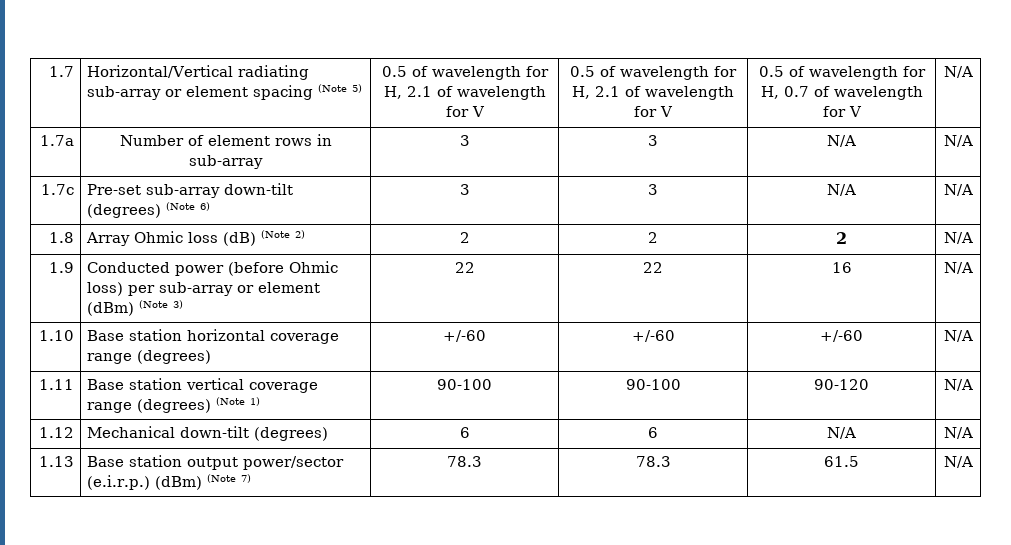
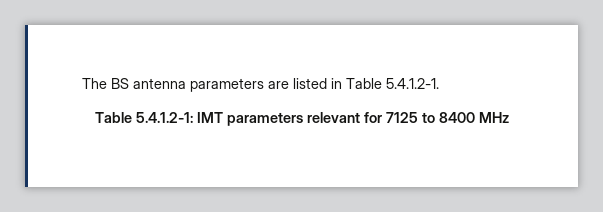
[48,66,74,77] [87,65,310,80] [87,84,363,100] [381,66,549,80] [383,86,546,100] [445,106,485,117] [570,66,737,80] [572,86,734,100] [634,106,673,117] [758,66,926,80] [760,86,923,100] [822,106,862,117] [943,66,973,78] [39,135,74,146] [119,134,332,146] [189,155,263,169] [459,135,470,146] [648,135,658,146] [827,135,856,147] [943,135,973,147] [40,184,74,195] [87,183,294,198] [87,202,211,218] [459,184,470,195] [648,184,658,195] [827,184,856,196] [943,184,973,196] [48,232,74,243] [86,230,306,246] [459,232,470,243] [648,232,658,243] [836,232,847,244] [943,232,973,244] [48,262,74,273] [87,261,339,276] [87,282,321,296] [87,300,184,316] [454,262,475,273] [643,262,663,273] [831,262,852,273] [943,262,973,274] [38,330,74,341] [87,329,340,344] [87,350,212,364] [443,330,486,342] [631,330,675,342] [820,330,863,342] [943,330,973,342] [38,379,74,390] [87,378,319,393] [87,397,261,413] [437,379,492,390] [625,379,681,390] [814,379,869,390] [943,379,973,391] [38,427,74,438] [87,426,329,441] [459,427,470,438] [648,427,658,438] [827,427,856,439] [943,427,973,439] [38,456,74,467] [87,455,345,470] [87,474,252,490] [447,456,482,467] [635,456,671,467] [824,456,859,467] [943,456,973,468] 1.7 | Horizontal/Vertical radiating sub-array or element spacing (Note 5) | 0.5 of wavelength for H, 2.1 of wavelength for V | 0.5 of wavelength for H, 2.1 of wavelength for V | 0.5 of wavelength for H, 0.7 of wavelength for V | N/A // 1.7a | Number of element rows in sub-array | 3 | 3 | N/A | N/A // 1.7c | Pre-set sub-array down-tilt (degrees) (Note 6) | 3 | 3 | N/A | N/A // 1.8 | Array Ohmic loss (dB) (Note 2) | 2 | 2 | 2 | N/A // 1.9 | Conducted power (before Ohmic loss) per sub-array or element (dBm) (Note 3) | 22 | 22 | 16 | N/A // 1.10 | Base station horizontal coverage range (degrees) | +/-60 | +/-60 | +/-60 | N/A // 1.11 | Base station vertical coverage range (degrees) (Note 1) | 90-100 | 90-100 | 90-120 | N/A // 1.12 | Mechanical down-tilt (degrees) | 6 | 6 | N/A | N/A // 1.13 | Base station output power/sector (e.i.r.p.) (dBm) (Note 7) | 78.3 | 78.3 | 61.5 | N/A -> [82,78,439,92] [94,112,509,126] The BS antenna parameters are listed in Table 5.4.1.2-1. // Table 5.4.1.2-1: IMT parameters relevant for 7125 to 8400 MHz

